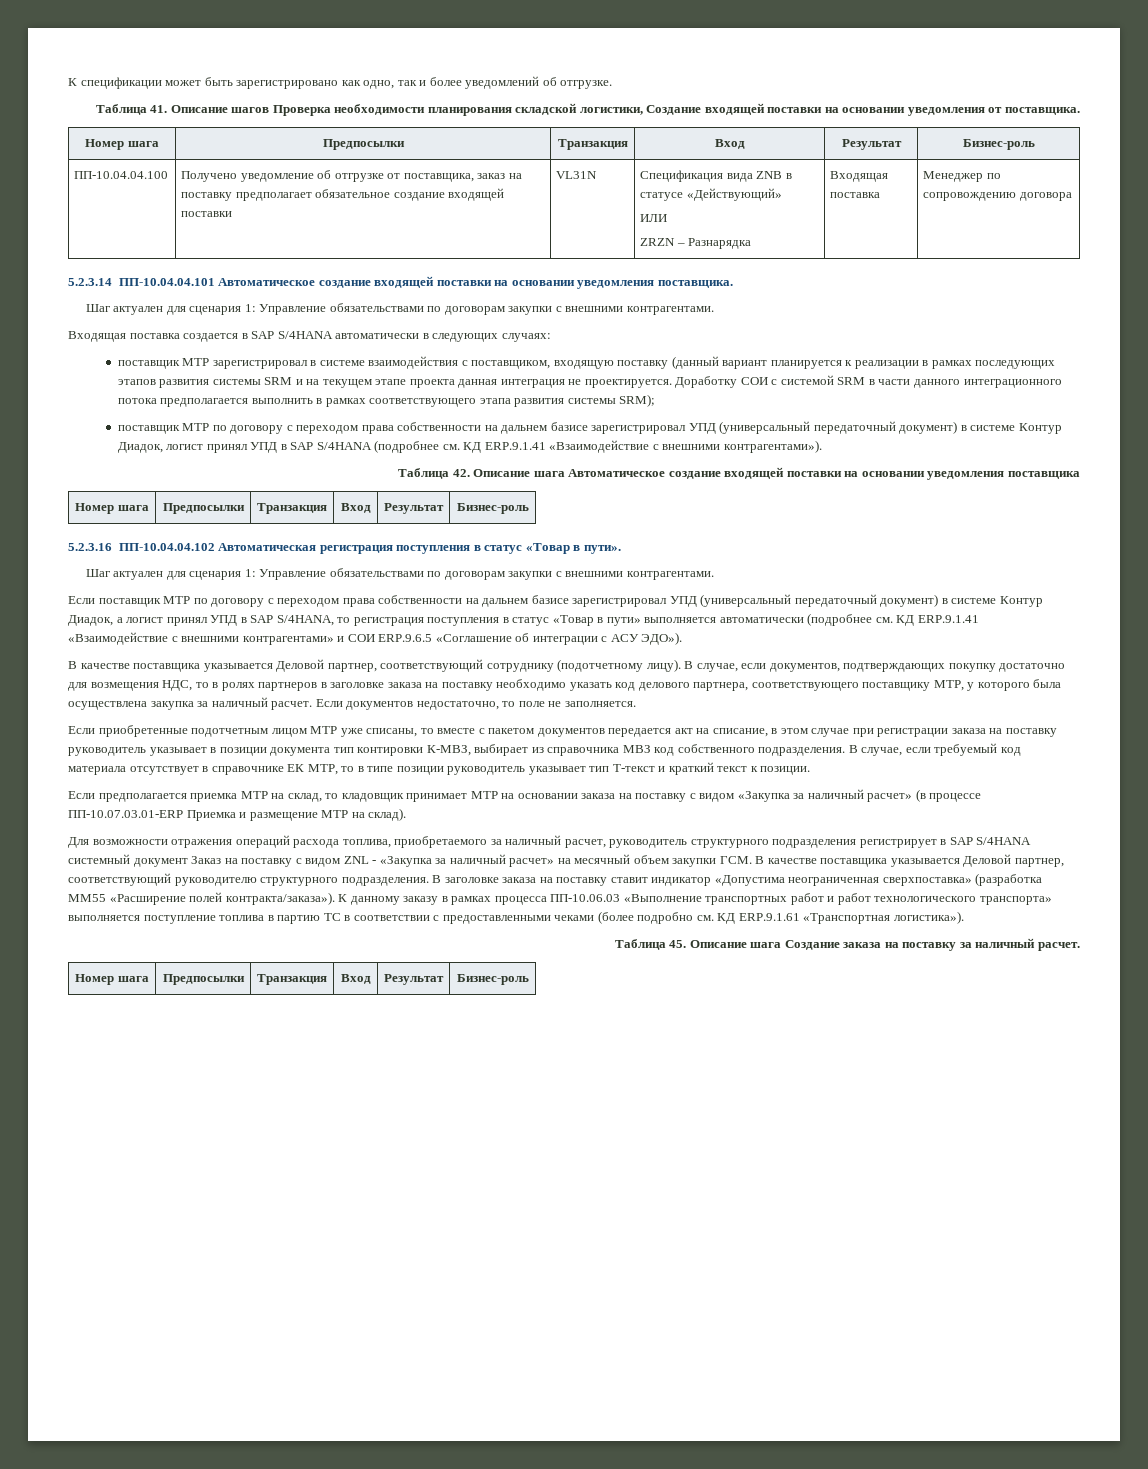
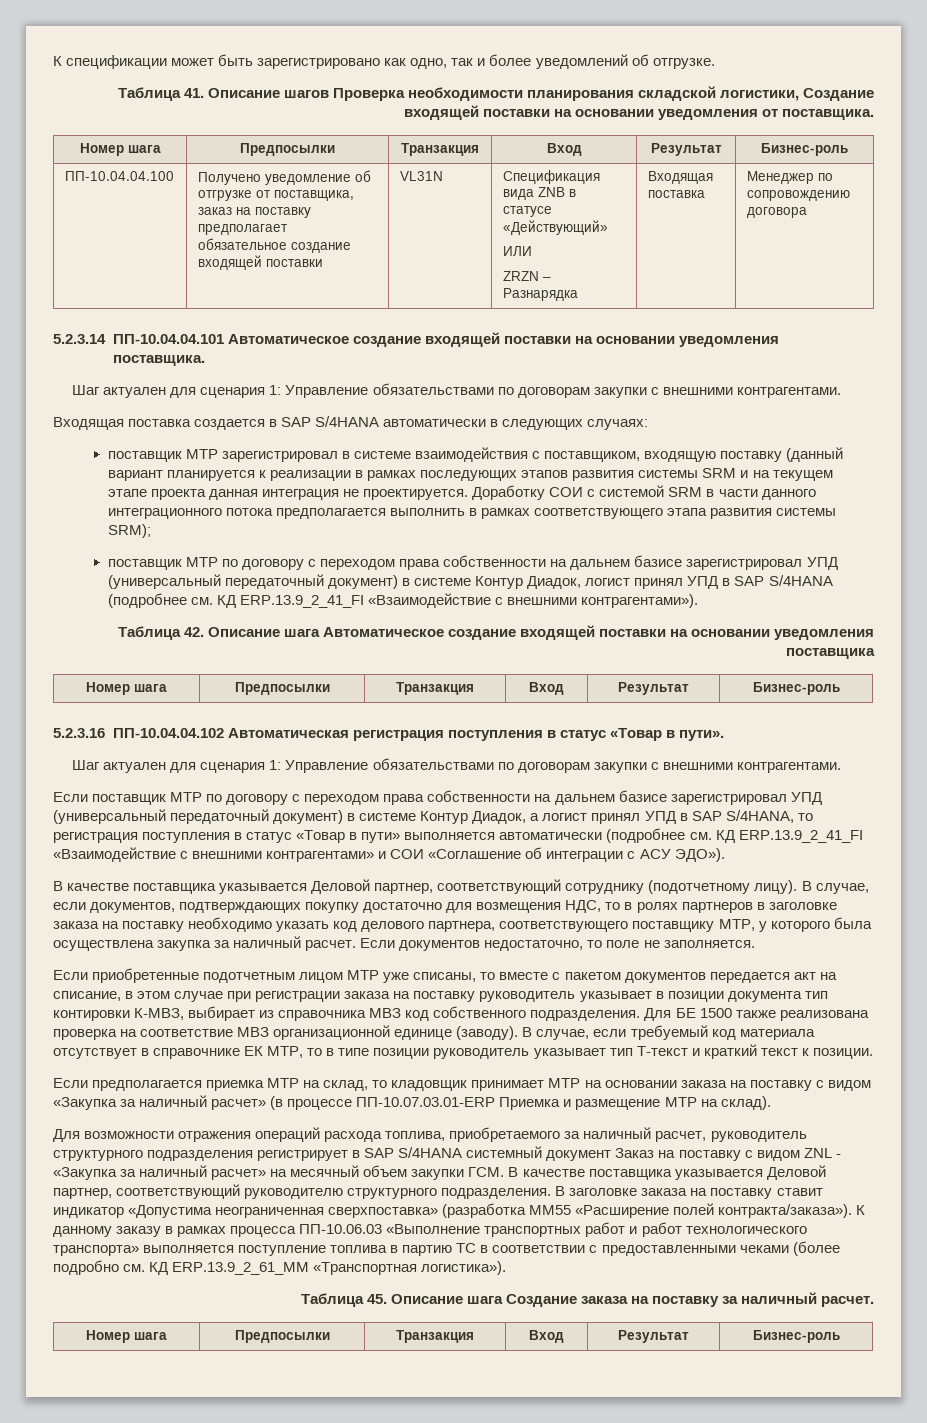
[484,442,546,450] ERP.9.1.41 -> [240,595,365,608] ERP.13.9_2_41_FI
[917,615,979,623] ERP.9.1.41 -> [738,830,863,843] ERP.13.9_2_41_FI
[378,634,433,642] ERP.9.6.5 -> (425, 854) none
(846, 751) none -> [644,1008,869,1021] [53,1025,519,1040] Для БЕ 1500 также реализована проверка на соответствие МВЗ организационной единице (заводу).
[738,913,800,921] ERP.9.1.61 -> [172,1262,310,1275] ERP.13.9_2_61_MM

